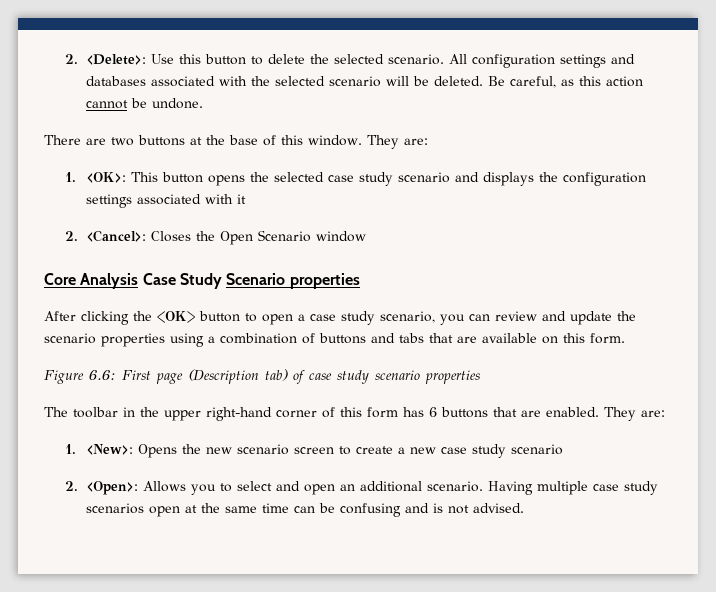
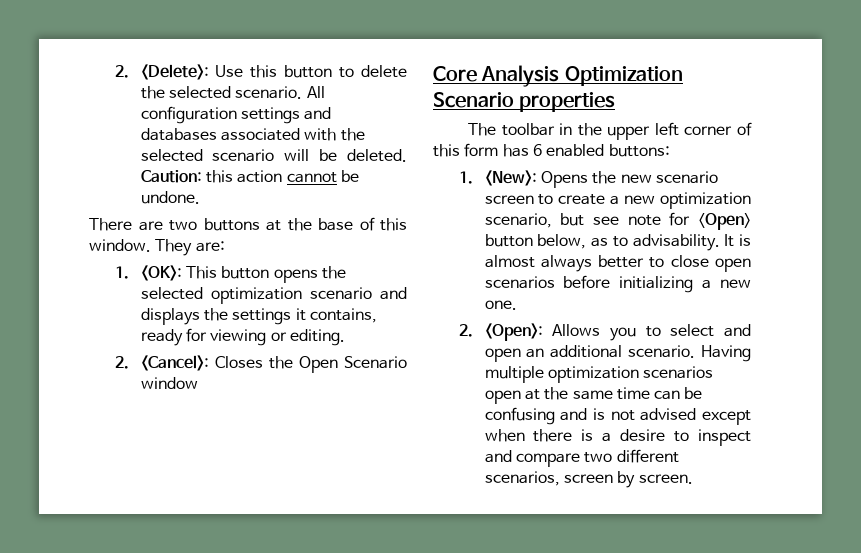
[488,76,575,88] Be careful, as -> [140,170,202,183] Caution:
[328,172,394,186] case study -> [210,287,302,304] optimization
[563,172,647,186] [86,194,247,208] configuration settings associated with it -> [232,308,377,325] [140,328,345,346] settings it contains, ready for viewing or editing.
[142,273,222,289] Case Study -> [564,66,683,86] Optimization
[44,311,636,325] [44,333,625,347] [44,369,480,384] // After clicking the <OK> button to open a case study scenario, you can review and update the scenario properties using a combination of buttons and tabs that are available on this form. // Figure 6.6: First page (Description tab) of case study scenario properties -> (616, 102) none
[206,407,272,421] right-hand -> [654,122,679,136] left
[441,407,665,421] buttons that are enabled. They are: -> [546,144,670,157] enabled buttons:
[441,444,564,458] case study scenario -> [659,192,751,209] [484,212,751,230] [484,234,751,251] [484,255,751,272] [484,275,751,293] [484,300,517,310] optimization scenario, but see note for <Open> button below, as to advisability. It is almost always better to close open scenarios before initializing a new one.
[593,481,659,495] case study -> [547,366,639,383] optimization
[473,503,525,513] advised. -> [640,408,751,425] [484,429,751,446] [484,449,679,467] [484,471,693,488] advised except when there is a desire to inspect and compare two different scenarios, screen by screen.

